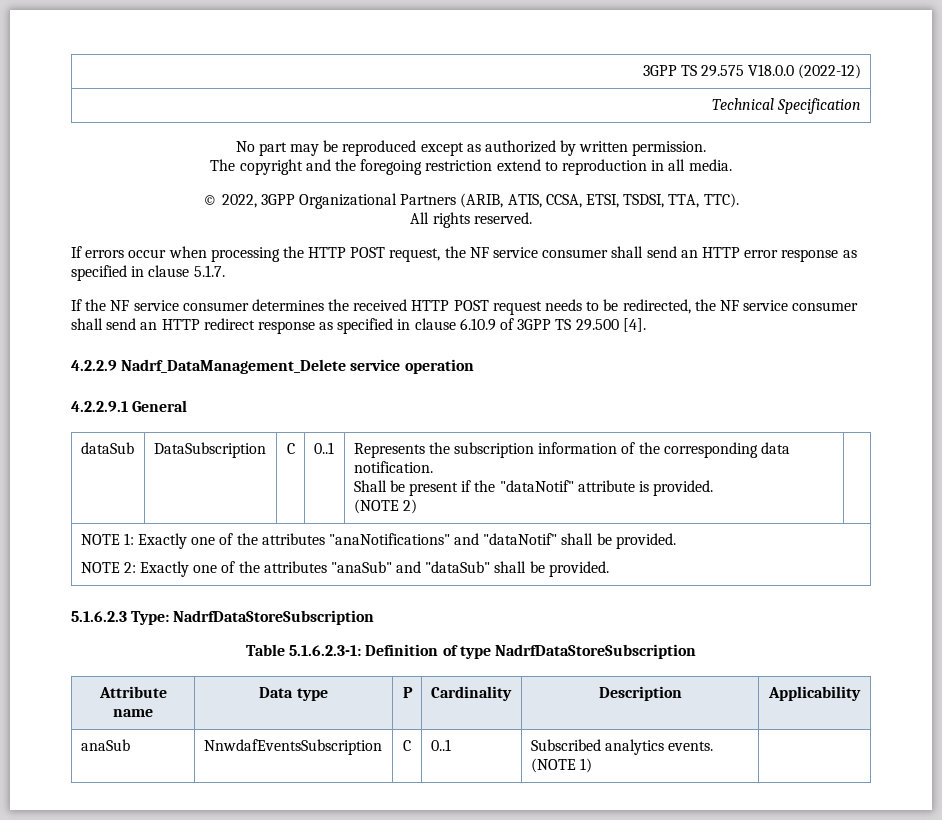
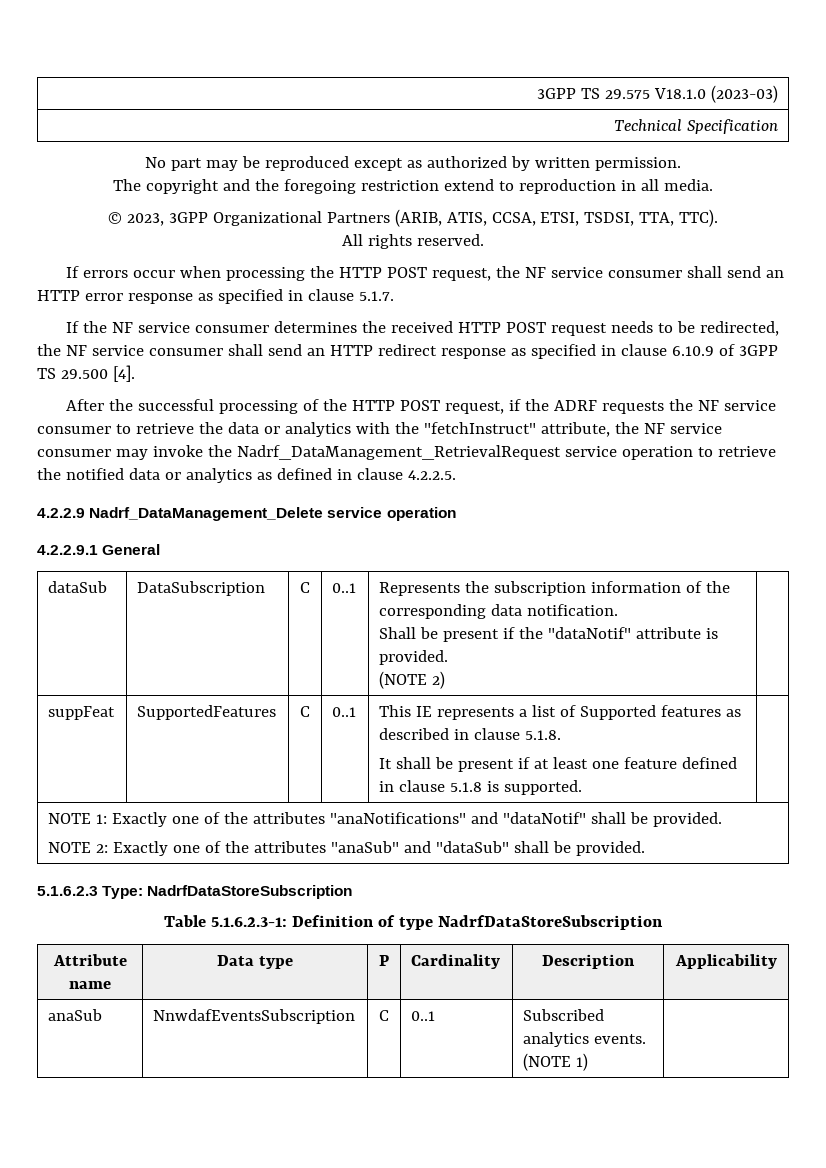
[748,64,862,79] V18.0.0 (2022-12) -> [653,85,778,103] V18.1.0 (2023-03)
[221,194,257,208] 2022, -> [126,213,164,226] 2023,
(646, 325) none -> [66,399,777,414] [37,422,722,437] [37,445,776,460] [37,468,456,483] // After the successful processing of the HTTP POST request, if the ADRF requests the NF service consumer to retrieve the data or analytics with the "fetchInstruct" attribute, the NF service consumer may invoke the Nadrf_DataManagement_RetrievalRequest service operation to retrieve the notified data or analytics as defined in clause 4.2.2.5.
(417, 506) none -> [48,706,116,720] [137,705,277,720] [300,706,310,717] [332,707,357,717] [379,705,742,720] [379,728,562,740] [379,757,738,772] [379,780,583,795] // suppFeat | SupportedFeatures | C | 0..1 | This IE represents a list of Supported features as described in clause 5.1.8. // It shall be present if at least one feature defined in clause 5.1.8 is supported. |

